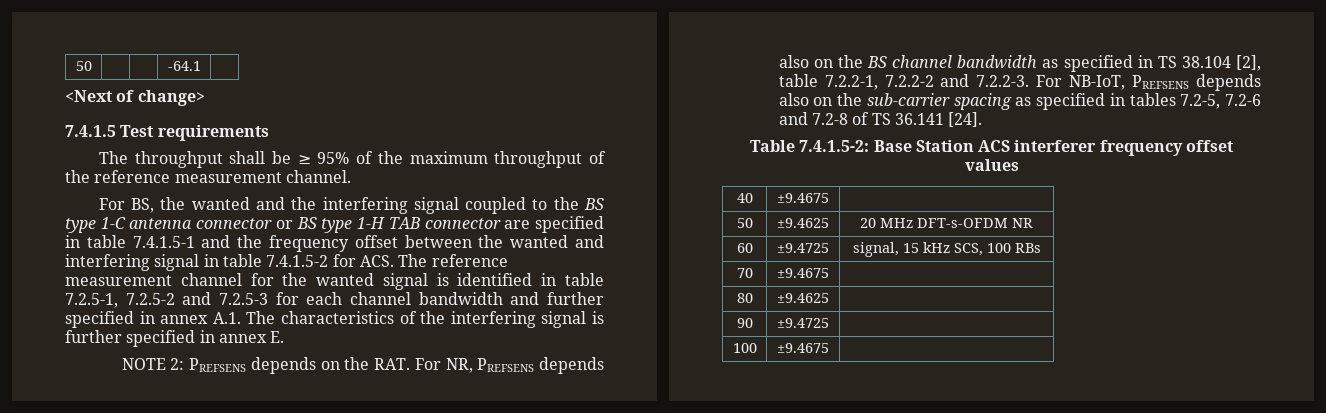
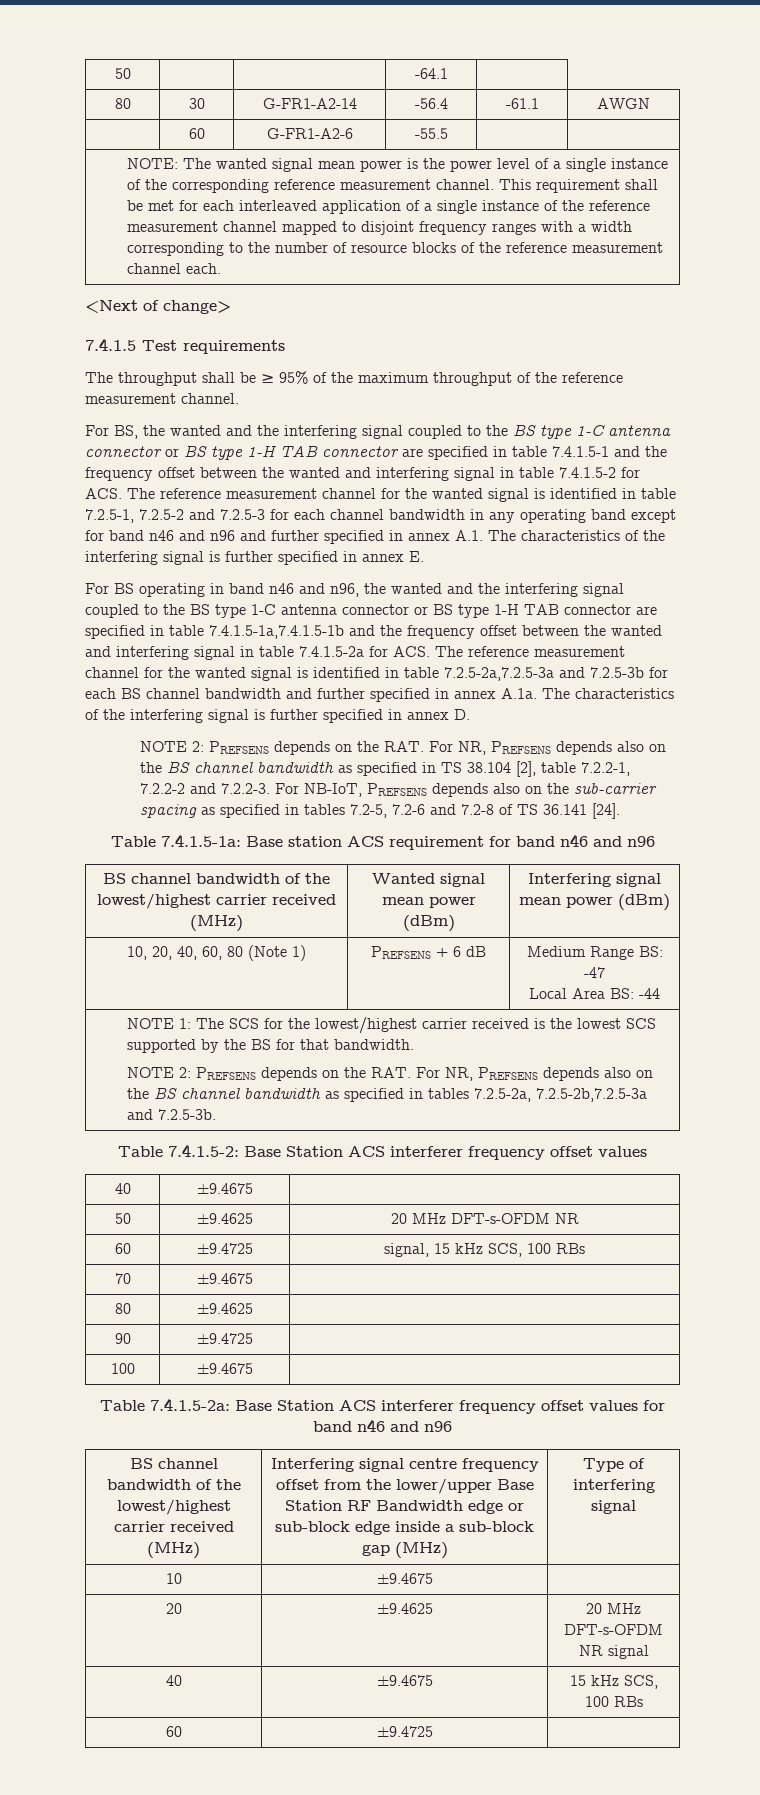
(201, 66) none -> [114,98,131,109] [188,98,205,109] [262,98,357,109] [414,98,448,109] [505,98,539,109] [597,98,650,109] [188,128,205,139] [266,128,353,139] [414,128,448,139] [126,158,668,172] [126,179,658,193] [126,200,650,214] [126,221,632,235] [126,242,663,256] [126,263,221,274] // 80 | 30 | G-FR1-A2-14 | -56.4 | -61.1 | AWGN // | 60 | G-FR1-A2-6 | -55.5 | | // NOTE: The wanted signal mean power is the power level of a single instance of the corresponding reference measurement channel. This requirement shall be met for each interleaved application of a single instance of the reference measurement channel mapped to disjoint frequency ranges with a width corresponding to the number of resource blocks of the reference measurement channel each.
(503, 298) none -> [470,509,676,523] [85,530,235,541] in any operating band except for band n46 and n96
(285, 337) none -> [85,583,624,597] [85,604,657,618] [85,625,662,639] [85,646,625,660] [85,667,668,681] [85,688,674,702] [85,709,470,723] // For BS operating in band n46 and n96, the wanted and the interfering signal coupled to the BS type 1-C antenna connector or BS type 1-H TAB connector are specified in table 7.4.1.5-1a,7.4.1.5-1b and the frequency offset between the wanted and interfering signal in table 7.4.1.5-2a for ACS. The reference measurement channel for the wanted signal is identified in table 7.2.5-2a,7.2.5-3a and 7.2.5-3b for each BS channel bandwidth and further specified in annex A.1a. The characteristics of the interfering signal is further specified in annex D.
(983, 119) none -> [110,834,655,850] [103,873,330,884] [97,893,336,909] [190,915,243,932] [372,873,485,887] [381,897,476,908] [402,915,455,932] [528,873,661,887] [519,894,670,911] [127,945,306,961] [371,946,486,959] [526,946,663,960] [584,967,605,978] [529,988,660,999] [126,1017,656,1034] [126,1039,414,1053] [126,1067,653,1081] [126,1087,647,1102] [126,1109,216,1120] // Table 7.4.1.5-1a: Base station ACS requirement for band n46 and n96 // BS channel bandwidth of the lowest/highest carrier received (MHz) | Wanted signal mean power (dBm) | Interfering signal mean power (dBm) // 10, 20, 40, 60, 80 (Note 1) | PREFSENS + 6 dB | Medium Range BS: -47 // Local Area BS: -44 // NOTE 1: The SCS for the lowest/highest carrier received is the lowest SCS supported by the BS for that bandwidth. // NOTE 2: PREFSENS depends on the RAT. For NR, PREFSENS depends also on the BS channel bandwidth as specified in tables 7.2.5-2a, 7.2.5-2b,7.2.5-3a and 7.2.5-3b.
(829, 348) none -> [100,1398,665,1414] [313,1419,452,1432] [129,1458,218,1469] [106,1479,241,1490] [116,1499,231,1515] [113,1521,234,1532] [147,1542,200,1559] [270,1458,539,1472] [275,1478,534,1494] [285,1500,524,1514] [275,1521,534,1535] [361,1542,448,1559] [583,1458,645,1472] [572,1479,655,1493] [591,1500,636,1514] [165,1573,182,1584] [376,1573,433,1584] [165,1603,182,1614] [376,1603,433,1614] [586,1603,641,1614] [564,1624,663,1635] [578,1645,649,1659] [165,1675,182,1686] [376,1675,433,1686] [569,1675,658,1689] [584,1696,643,1707] [165,1726,182,1737] [376,1726,433,1737] // Table 7.4.1.5-2a: Base Station ACS interferer frequency offset values for band n46 and n96 // BS channel bandwidth of the lowest/highest carrier received (MHz) | Interfering signal centre frequency offset from the lower/upper Base Station RF Bandwidth edge or sub-block edge inside a sub-block gap (MHz) | Type of interfering signal // 10 | ±9.4675 | // 20 | ±9.4625 | 20 MHz DFT-s-OFDM NR signal // 40 | ±9.4675 | 15 kHz SCS, 100 RBs // 60 | ±9.4725 |

